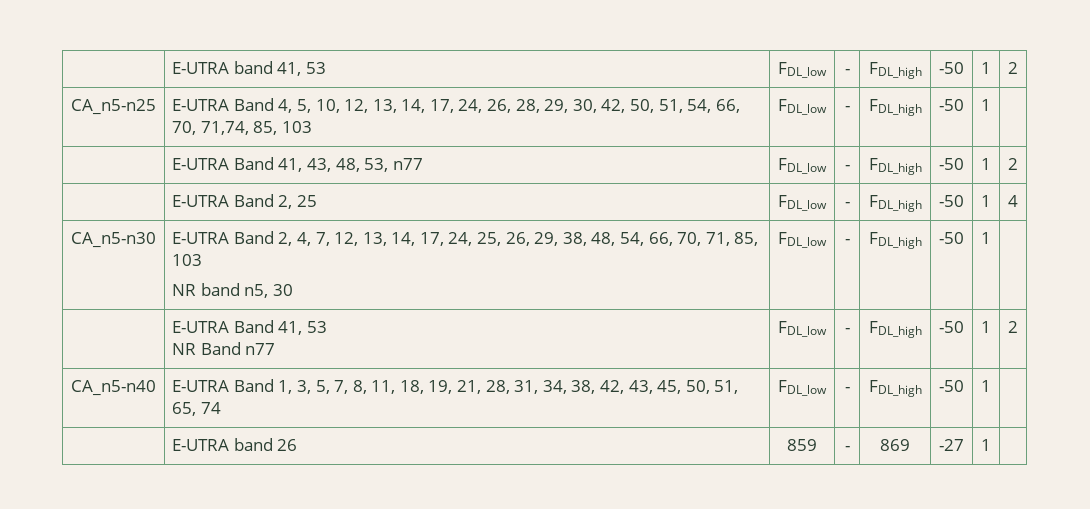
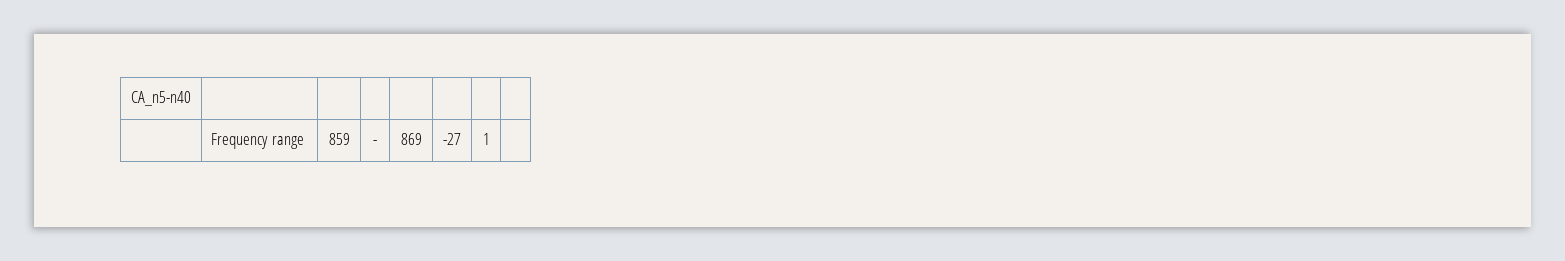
[172,61,326,76] [778,62,827,78] [844,69,850,74] [868,62,922,79] [939,62,964,74] [981,62,991,74] [1008,62,1018,74] [71,99,156,115] [172,98,740,113] [172,121,312,135] [778,99,827,115] [844,106,850,111] [868,99,922,116] [939,99,964,111] [981,99,991,111] [172,157,423,172] [778,158,827,174] [844,165,850,170] [868,158,922,175] [939,158,964,170] [981,158,991,170] [1008,158,1018,170] [172,194,317,209] [778,195,827,211] [844,202,850,207] [868,195,922,212] [939,195,964,207] [981,195,991,207] [1008,195,1018,207] [71,232,156,248] [172,231,759,246] [172,254,203,266] [172,283,293,298] [778,232,827,248] [844,239,850,244] [868,232,922,249] [939,232,964,244] [981,232,991,244] [172,320,327,335] [172,342,276,355] [778,321,827,337] [844,328,850,333] [868,321,922,338] [939,321,964,333] [981,321,991,333] [1008,321,1018,333] [71,380,156,396] [172,379,739,394] [172,402,221,416] [778,380,827,396] [844,387,850,392] [868,380,922,397] [939,380,964,392] [981,380,991,392] [172,438,298,451] | E-UTRA band 41, 53 | FDL_low | - | FDL_high | -50 | 1 | 2 // CA_n5-n25 | E-UTRA Band 4, 5, 10, 12, 13, 14, 17, 24, 26, 28, 29, 30, 42, 50, 51, 54, 66, 70, 71,74, 85, 103 | FDL_low | - | FDL_high | -50 | 1 | // | E-UTRA Band 41, 43, 48, 53, n77 | FDL_low | - | FDL_high | -50 | 1 | 2 // | E-UTRA Band 2, 25 | FDL_low | - | FDL_high | -50 | 1 | 4 // CA_n5-n30 | E-UTRA Band 2, 4, 7, 12, 13, 14, 17, 24, 25, 26, 29, 38, 48, 54, 66, 70, 71, 85, 103 // NR band n5, 30 | FDL_low | - | FDL_high | -50 | 1 | // | E-UTRA Band 41, 53 // NR Band n77 | FDL_low | - | FDL_high | -50 | 1 | 2 // CA_n5-n40 | E-UTRA Band 1, 3, 5, 7, 8, 11, 18, 19, 21, 28, 31, 34, 38, 42, 43, 45, 50, 51, 65, 74 | FDL_low | - | FDL_high | -50 | 1 | // | E-UTRA band 26 -> [131,91,191,106] [211,133,304,149] CA_n5-n40 | | | | | | | // | Frequency range

